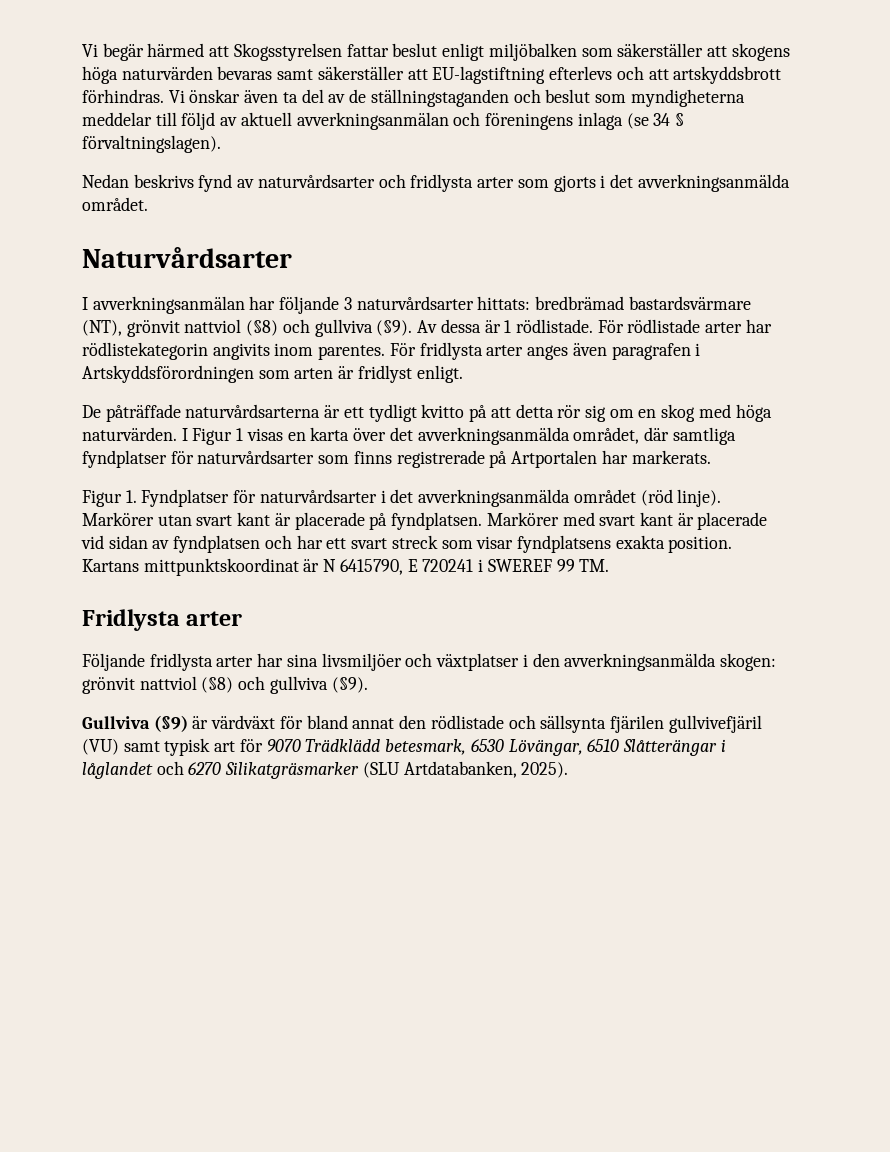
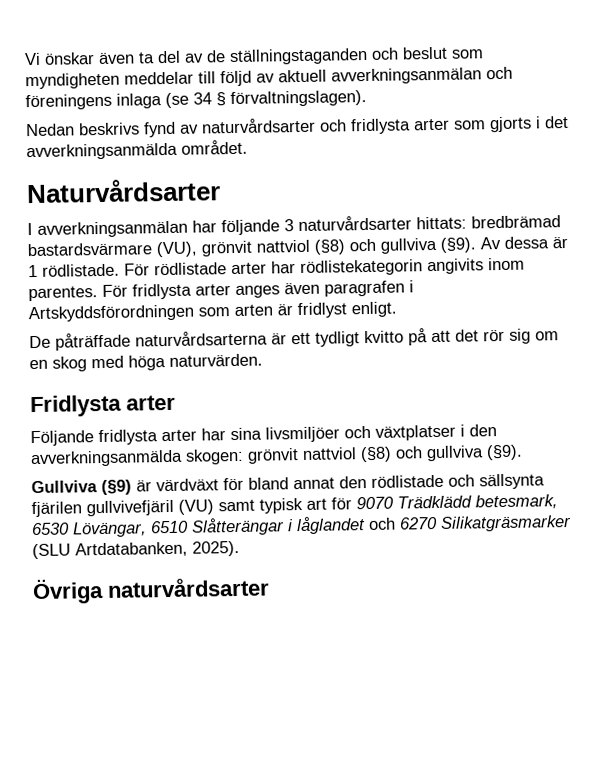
[82,43,790,61] [82,66,782,84] [82,89,185,103] Vi begär härmed att Skogsstyrelsen fattar beslut enligt miljöbalken som säkerställer att skogens höga naturvärden bevaras samt säkerställer att EU-lagstiftning efterlevs och att artskyddsbrott förhindras. Vi -> [24,52,41,66] Vi
[630,89,745,107] myndigheterna -> [25,72,120,90] myndigheten
[82,320,122,336] (NT), -> [156,241,198,258] (VU),
[515,404,554,418] detta -> [455,329,479,342] det
[181,427,736,445] [82,450,711,468] [82,489,722,507] [82,512,768,530] [81,535,733,553] [82,558,610,576] I Figur 1 visas en karta över det avverkningsanmälda området, där samtliga fyndplatser för naturvårdsarter som finns registrerade på Artportalen har markerats. // Figur 1. Fyndplatser för naturvårdsarter i det avverkningsanmälda området (röd linje). Markörer utan svart kant är placerade på fyndplatsen. Markörer med svart kant är placerade vid sidan av fyndplatsen och har ett svart streck som visar fyndplatsens exakta position. Kartans mittpunktskoordinat är N 6415790, E 720241 i SWEREF 99 TM. -> (263, 360) none
(569, 770) none -> [32,577,270,605] // Övriga naturvårdsarter

